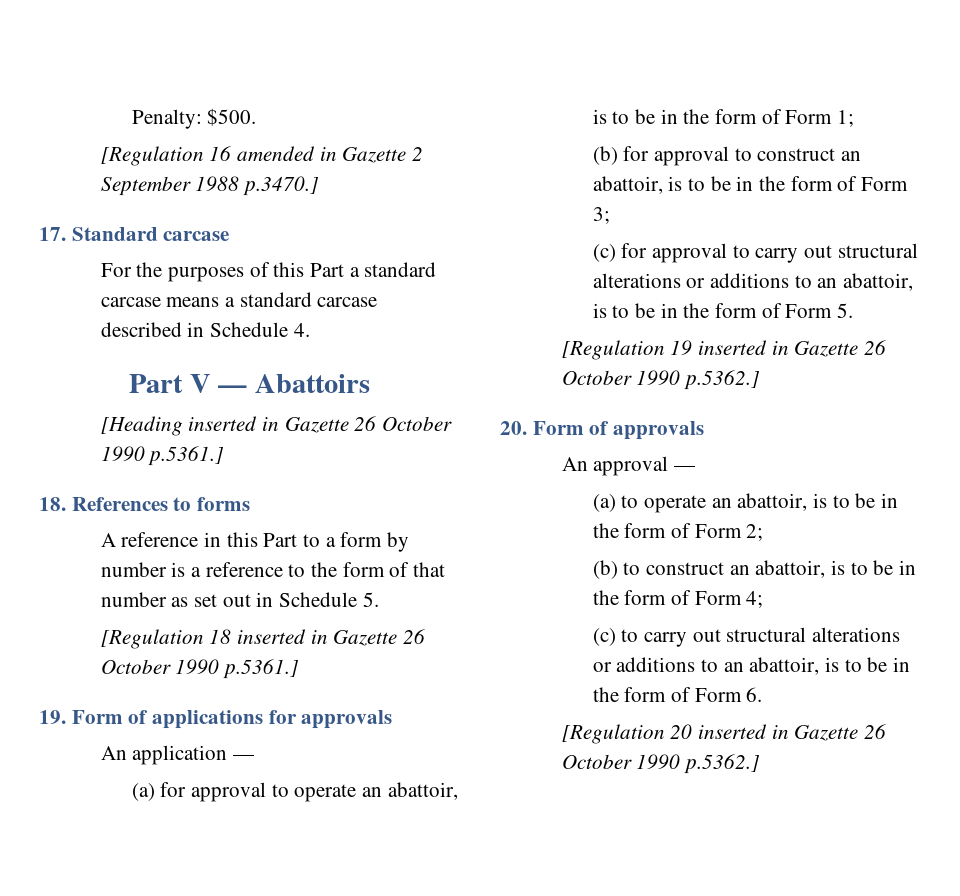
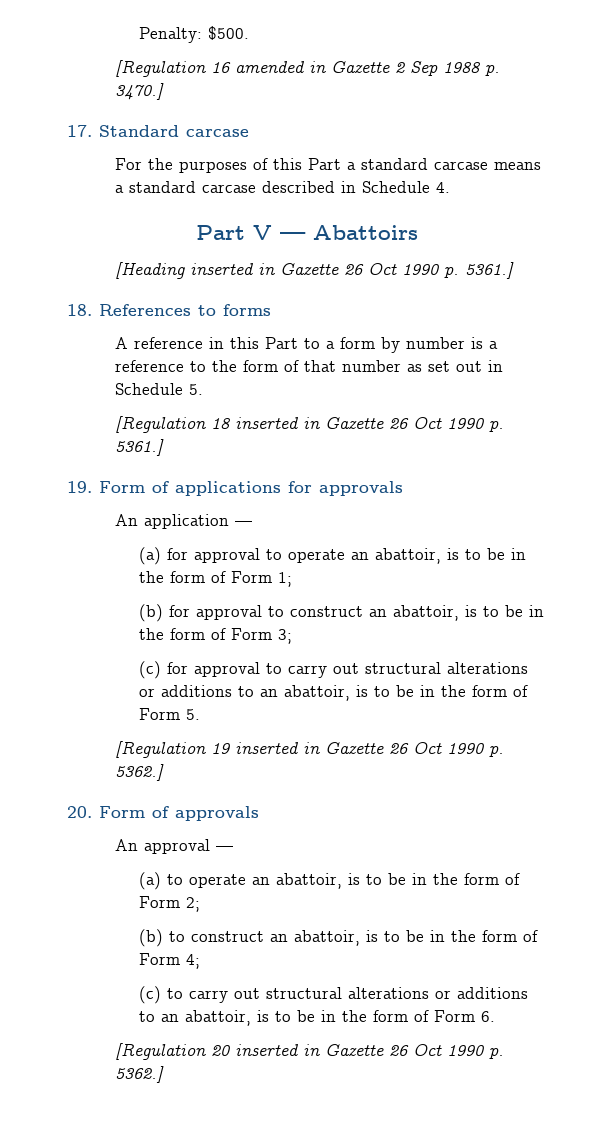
[100,176,320,196] September 1988 p.3470.] -> [410,61,501,76] [115,83,165,100] Sep 1988 p. 3470.]
[382,416,453,431] [100,446,225,466] October 1990 p.5361.] -> [368,262,515,279] Oct 1990 p. 5361.]
[100,659,300,679] October 1990 p.5361.] -> [413,417,505,432] [115,439,165,456] Oct 1990 p. 5361.]
[561,370,761,390] October 1990 p.5362.] -> [413,742,505,757] [115,764,165,781] Oct 1990 p. 5362.]
[561,754,761,774] October 1990 p.5362.] -> [413,1044,505,1059] [115,1066,165,1083] Oct 1990 p. 5362.]

